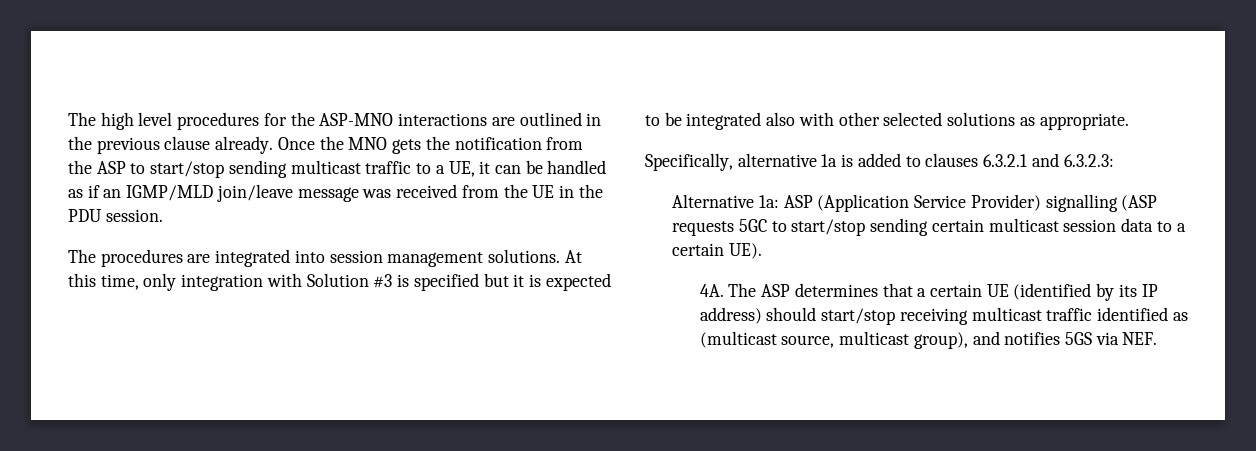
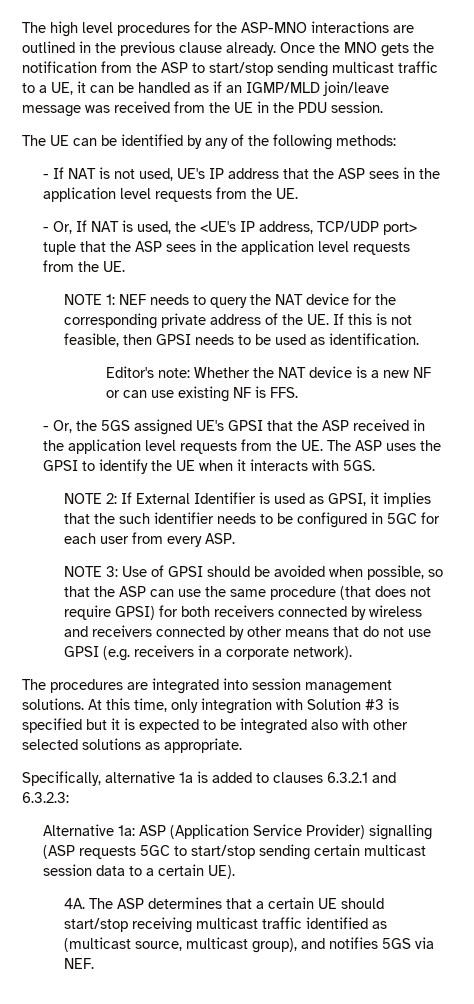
(163, 215) none -> [22,134,396,150] [43,167,441,181] [43,187,299,202] [43,220,418,235] [43,240,411,255] [43,260,126,272] [64,293,397,308] [64,313,413,329] [64,333,420,347] [106,366,432,378] [106,386,299,402] [43,419,426,435] [43,439,442,454] [43,459,376,474] [64,492,432,507] [64,512,441,528] [64,532,236,547] [64,565,444,580] [64,586,432,600] [64,605,423,620] [64,625,432,640] [64,645,353,661] // The UE can be identified by any of the following methods: // - If NAT is not used, UE's IP address that the ASP sees in the application level requests from the UE. // - Or, If NAT is used, the <UE's IP address, TCP/UDP port> tuple that the ASP sees in the application level requests from the UE. // NOTE 1: NEF needs to query the NAT device for the corresponding private address of the UE. If this is not feasible, then GPSI needs to be used as identification. // Editor's note: Whether the NAT device is a new NF or can use existing NF is FFS. // - Or, the 5GS assigned UE's GPSI that the ASP received in the application level requests from the UE. The ASP uses the GPSI to identify the UE when it interacts with 5GS. // NOTE 2: If External Identifier is used as GPSI, it implies that the such identifier needs to be configured in 5GC for each user from every ASP. // NOTE 3: Use of GPSI should be avoided when possible, so that the ASP can use the same procedure (that does not require GPSI) for both receivers connected by wireless and receivers connected by other means that do not use GPSI (e.g. receivers in a corporate network).
[1013,283,1158,301] [699,307,762,324] (identified by its IP address) -> (338, 903) none

